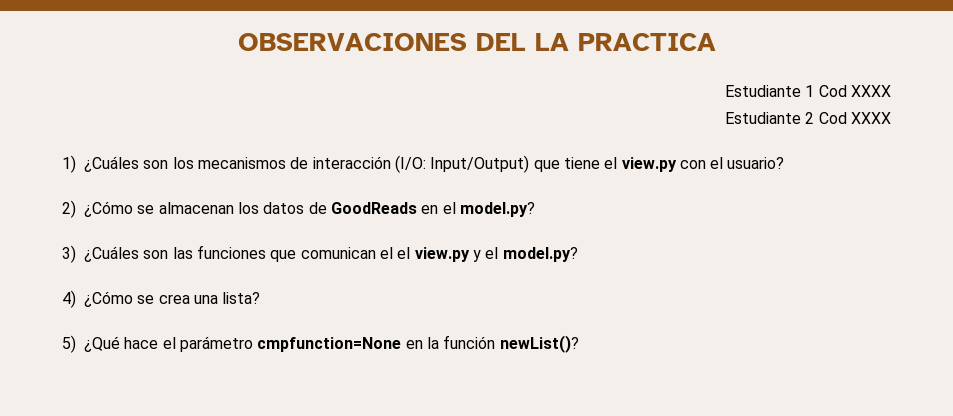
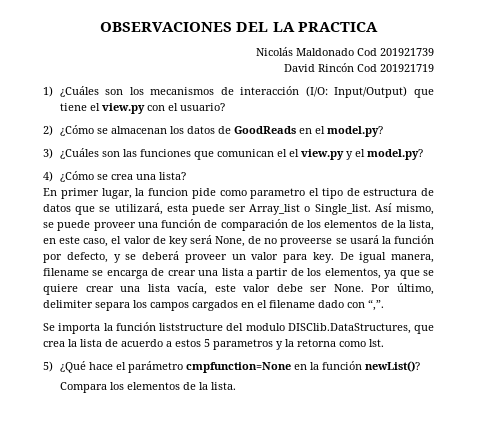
[725,85,892,97] [725,112,892,124] Estudiante 1 Cod XXXX // Estudiante 2 Cod XXXX -> [256,47,434,56] [284,63,434,72] Nicolás Maldonado Cod 201921739 // David Rincón Cod 201921719
(261, 298) none -> [43,188,434,199] [43,203,435,215] [43,219,434,231] [43,235,434,247] [43,251,434,263] [43,268,434,279] [43,283,434,295] [43,299,384,311] [43,322,434,334] [43,339,384,350] // En primer lugar, la funcion pide como parametro el tipo de estructura de datos que se utilizará, esta puede ser Array_list o Single_list. Así mismo, se puede proveer una función de comparación de los elementos de la lista, en este caso, el valor de key será None, de no proveerse se usará la función por defecto, y se deberá proveer un valor para key. De igual manera, filename se encarga de crear una lista a partir de los elementos, ya que se quiere crear una lista vacía, este valor debe ser None. Por último, delimiter separa los campos cargados en el filename dado con “,”. // Se importa la función liststructure del modulo DISClib.DataStructures, que crea la lista de acuerdo a estos 5 parametros y la retorna como lst.
(579, 344) none -> [59,382,236,393] // Compara los elementos de la lista.

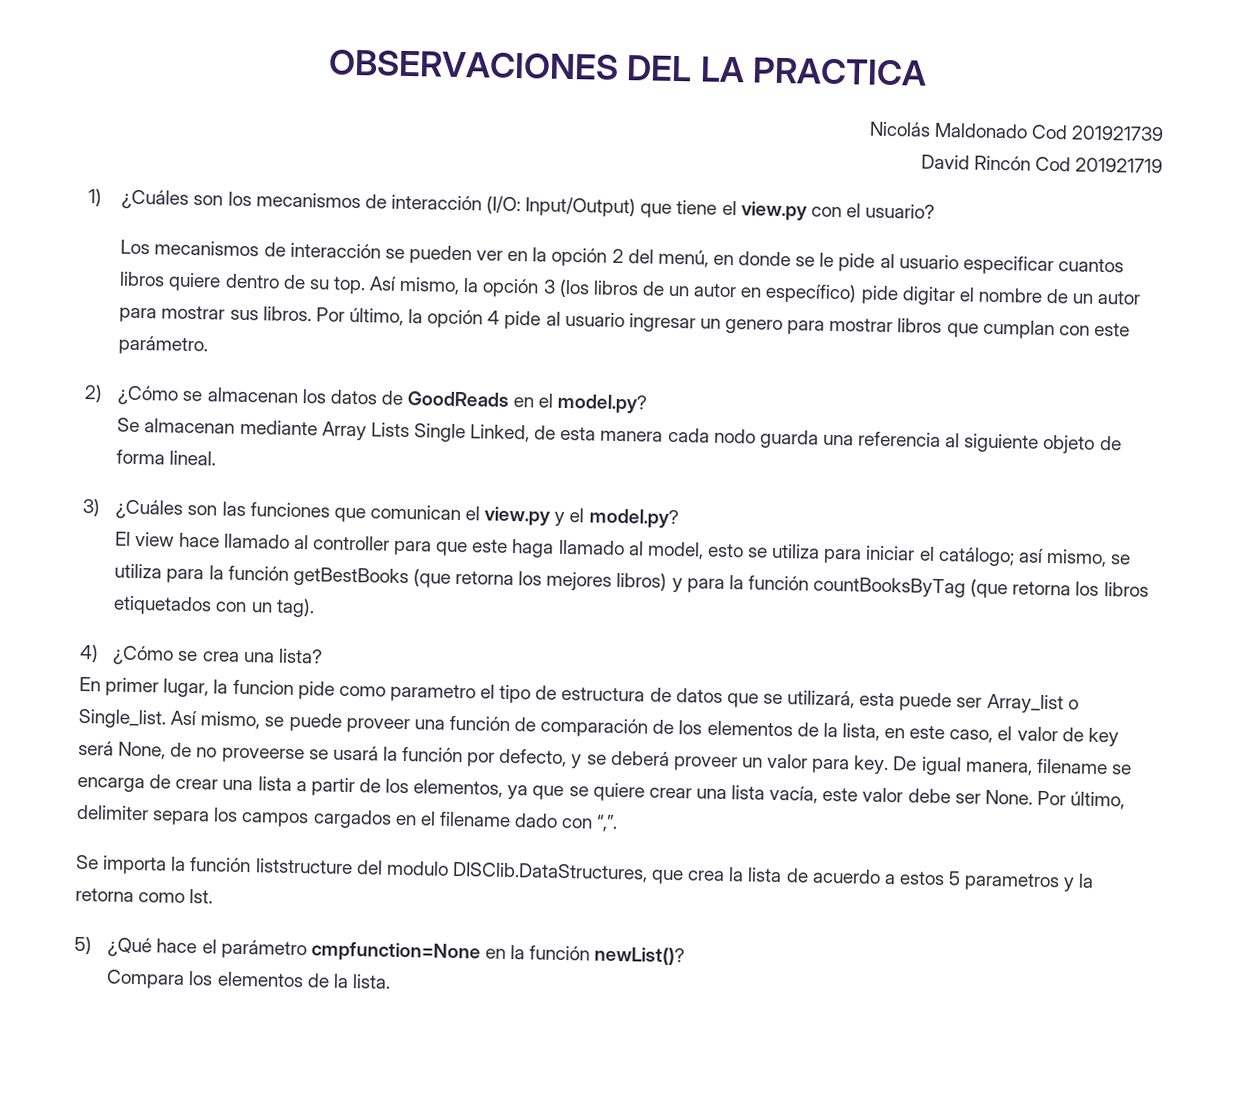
(225, 107) none -> [120,239,1124,276] [119,271,1141,306] [119,305,1130,340] [118,335,209,356] // Los mecanismos de interacción se pueden ver en la opción 2 del menú, en donde se le pide al usuario especificar cuantos libros quiere dentro de su top. Así mismo, la opción 3 (los libros de un autor en específico) pide digitar el nombre de un autor para mostrar sus libros. Por último, la opción 4 pide al usuario ingresar un genero para mostrar libros que cumplan con este parámetro.
(383, 131) none -> [117,417,1122,454] [116,449,217,466] // Se almacenan mediante Array Lists Single Linked, de esta manera cada nodo guarda una referencia al siguiente objeto de forma lineal.
[288,149,299,157] el -> (481, 513) none
(423, 154) none -> [115,531,1132,568] [114,563,1149,599] [113,595,315,618] // El view hace llamado al controller para que este haga llamado al model, esto se utiliza para iniciar el catálogo; así mismo, se utiliza para la función getBestBooks (que retorna los mejores libros) y para la función countBooksByTag (que retorna los libros etiquetados con un tag).

